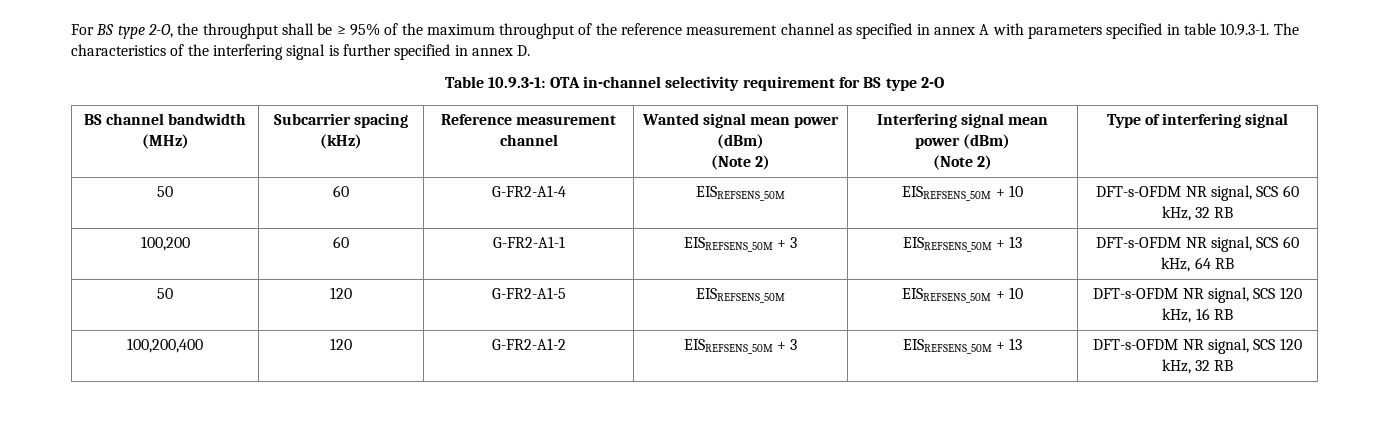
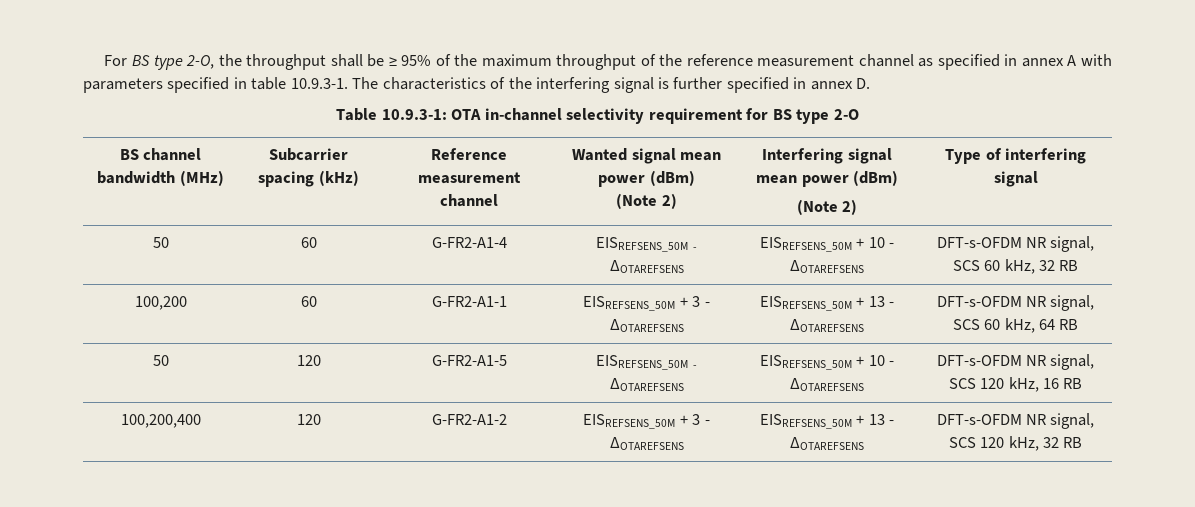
[902,185,1023,201] | EISREFSENS_50M + 10 -> [692,247,697,250] [609,260,684,273] [759,237,895,252] [790,260,864,273] - ΔOTAREFSENS | EISREFSENS_50M + 10 - ΔOTAREFSENS
[902,236,1023,252] | EISREFSENS_50M + 13 -> [704,302,710,307] [609,319,684,332] [759,296,895,311] [790,319,864,332] - ΔOTAREFSENS | EISREFSENS_50M + 13 - ΔOTAREFSENS
[902,287,1023,303] | EISREFSENS_50M + 10 -> [692,365,697,368] [609,378,684,391] [759,355,895,370] [790,378,864,391] - ΔOTAREFSENS | EISREFSENS_50M + 10 - ΔOTAREFSENS
[902,338,1023,354] | EISREFSENS_50M + 13 -> [704,420,710,425] [609,437,684,450] [759,414,895,429] [790,437,864,450] - ΔOTAREFSENS | EISREFSENS_50M + 13 - ΔOTAREFSENS

